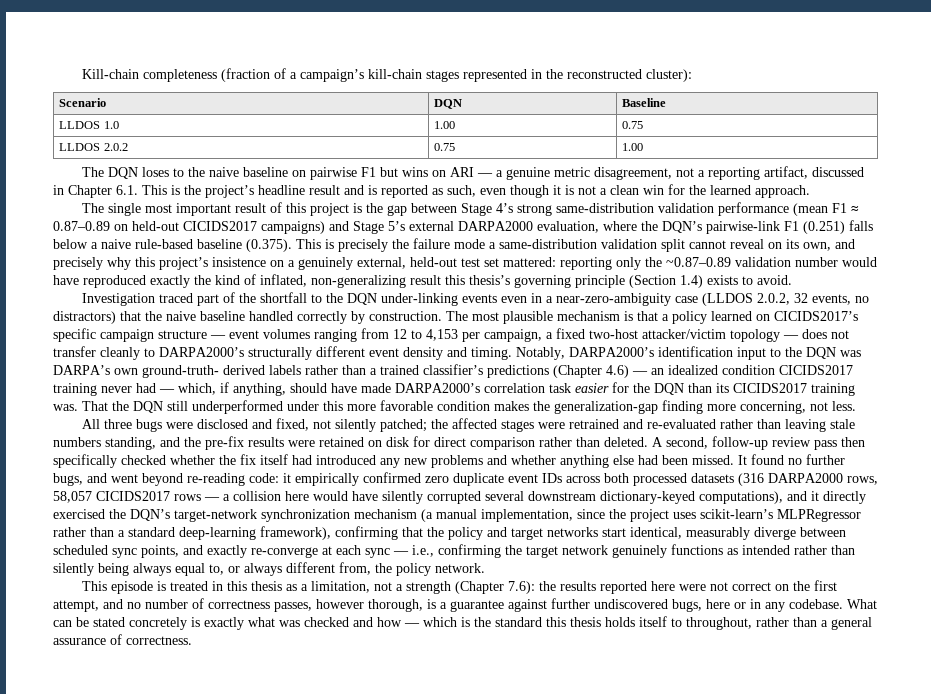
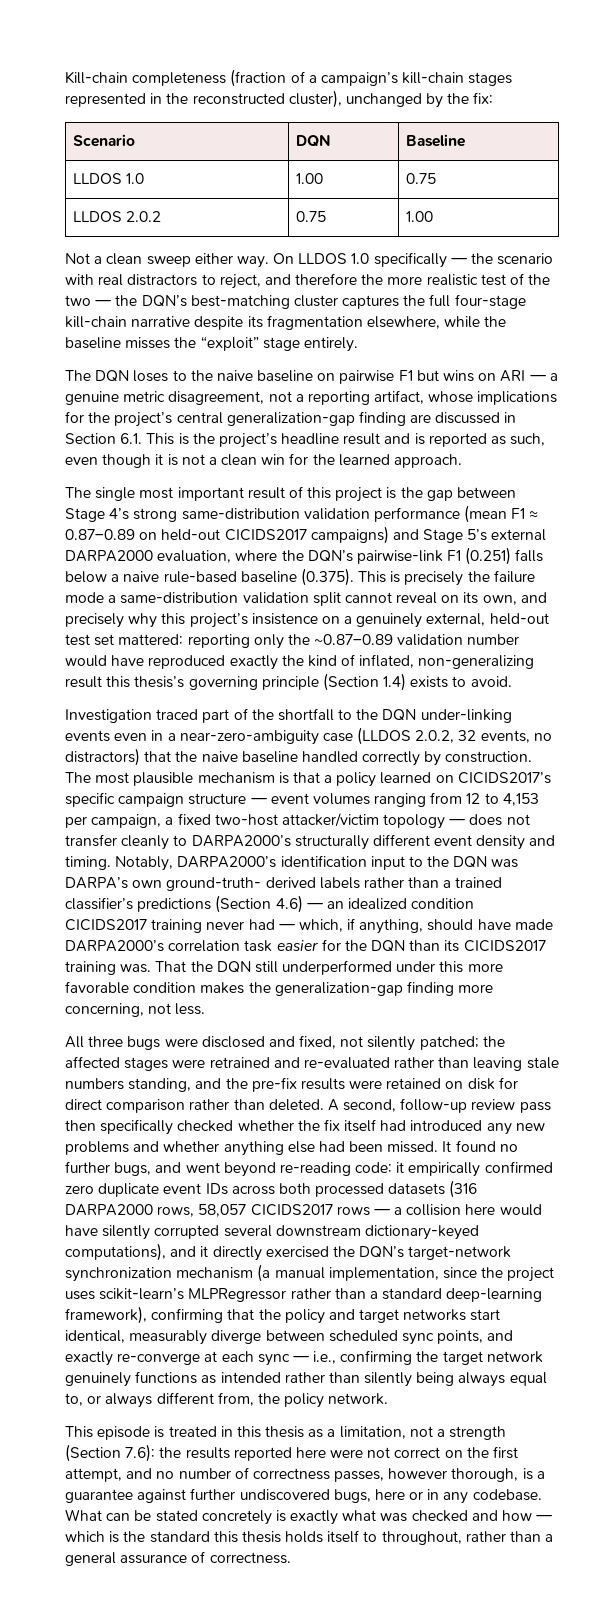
[646,69,693,82] cluster): -> [288,90,494,108] cluster), unchanged by the fix:
(644, 147) none -> [65,252,554,268] [65,273,551,289] [65,294,526,309] [65,315,507,330] [65,336,358,352] // Not a clean sweep either way. On LLDOS 1.0 specifically — the scenario with real distractors to reject, and therefore the more realistic test of the two — the DQN’s best-matching cluster captures the full four-stage kill-chain narrative despite its fragmentation elsewhere, while the baseline misses the “exploit” stage entirely.
(809, 172) none -> [428,391,558,405] [65,411,432,427] whose implications for the project’s central generalization-gap finding are
[68,185,112,198] Chapter -> [65,433,116,444] Section
[553,365,602,378] (Chapter -> [215,895,272,913] (Section
[455,581,505,594] (Chapter -> [65,1444,121,1462] (Section

